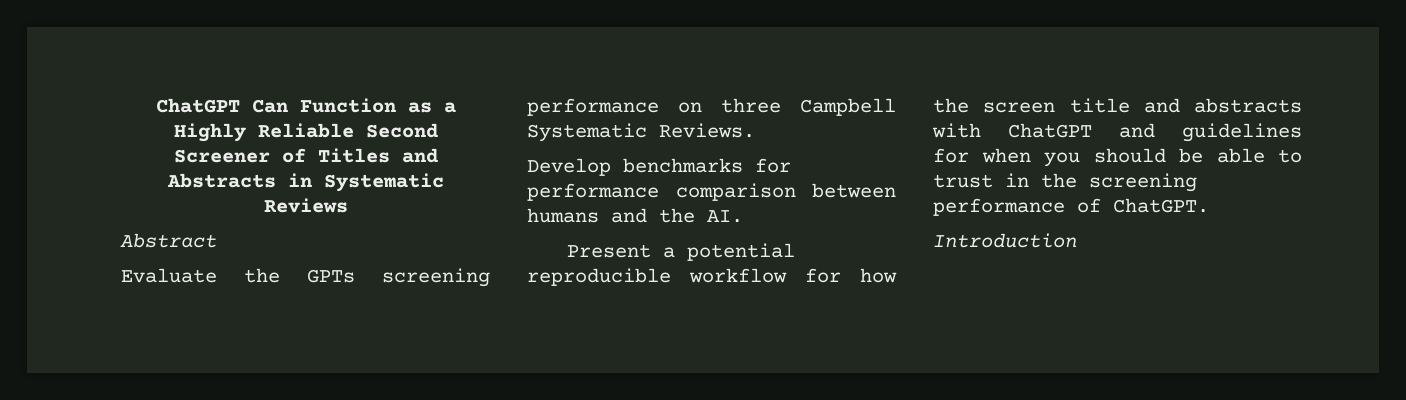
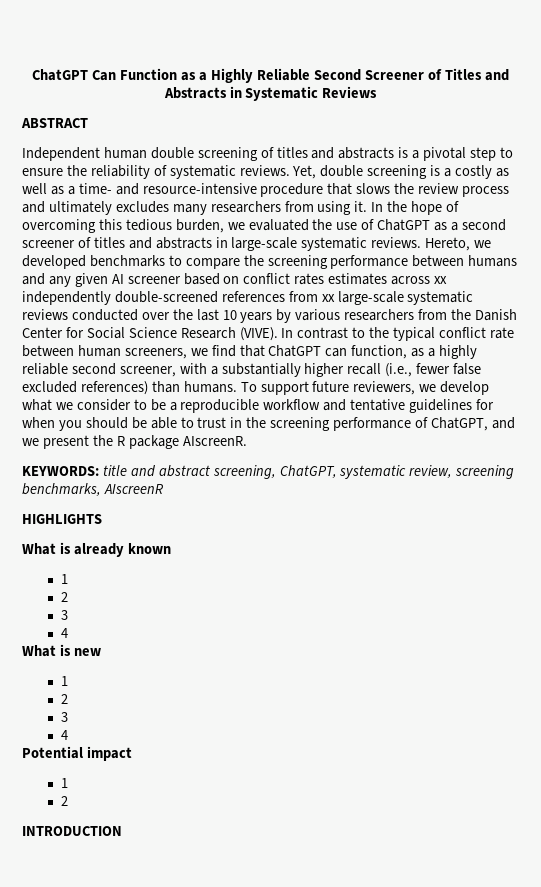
[120,233,217,248] [121,268,490,287] [527,98,896,116] [527,123,755,142] [527,158,791,176] [527,183,896,201] [527,208,743,223] [566,243,795,261] [527,268,897,286] [933,98,1302,113] [932,123,1155,138] Abstract // Evaluate the GPTs screening performance on three Campbell Systematic Reviews. // Develop benchmarks for performance comparison between humans and the AI. // Present a potential reproducible workflow for how the screen title and abstracts with ChatGPT and -> [21,118,88,128] [22,147,513,161] [22,165,509,179] [22,183,510,197] [22,201,460,215] [22,219,506,233] [22,237,492,251] [22,255,518,269] [22,273,448,287] [22,291,474,305] [22,309,517,323] [22,327,514,341] [22,345,478,359] [22,363,482,377] [22,381,490,395] [22,399,406,413] ABSTRACT // Independent human double screening of titles and abstracts is a pivotal step to ensure the reliability of systematic reviews. Yet, double screening is a costly as well as a time- and resource-intensive procedure that slows the review process and ultimately excludes many researchers from using it. In the hope of overcoming this tedious burden, we evaluated the use of ChatGPT as a second screener of titles and abstracts in large-scale systematic reviews. Hereto, we developed benchmarks to compare the screening performance between humans and any given AI screener based on conflict rates estimates across xx independently double-screened references from xx large-scale systematic reviews conducted over the last 10 years by various researchers from the Danish Center for Social Science Research (VIVE). In contrast to the typical conflict rate between human screeners, we find that ChatGPT can function, as a highly reliable second screener, with a substantially higher recall (i.e., fewer false excluded references) than humans. To support future reviewers, we develop what we consider to be a reproducible workflow and tentative
[1113,198,1209,213] [933,233,1077,248] ChatGPT. // Introduction -> [430,417,515,431] [22,435,247,449] [22,465,515,479] [22,483,163,496] [22,514,102,524] [22,542,171,557] [61,574,69,584] [61,592,69,602] [61,610,69,620] [61,628,69,638] [22,644,101,657] [61,676,69,686] [61,694,69,704] [61,712,69,722] [61,730,69,740] [22,746,132,761] [61,778,69,788] [61,796,69,806] [22,826,122,836] ChatGPT, and we present the R package AIscreenR. // KEYWORDS: title and abstract screening, ChatGPT, systematic review, screening benchmarks, AIscreenR // HIGHLIGHTS // What is already known // 1 // 2 // 3 // 4 // What is new // 1 // 2 // 3 // 4 // Potential impact // 1 // 2 // INTRODUCTION

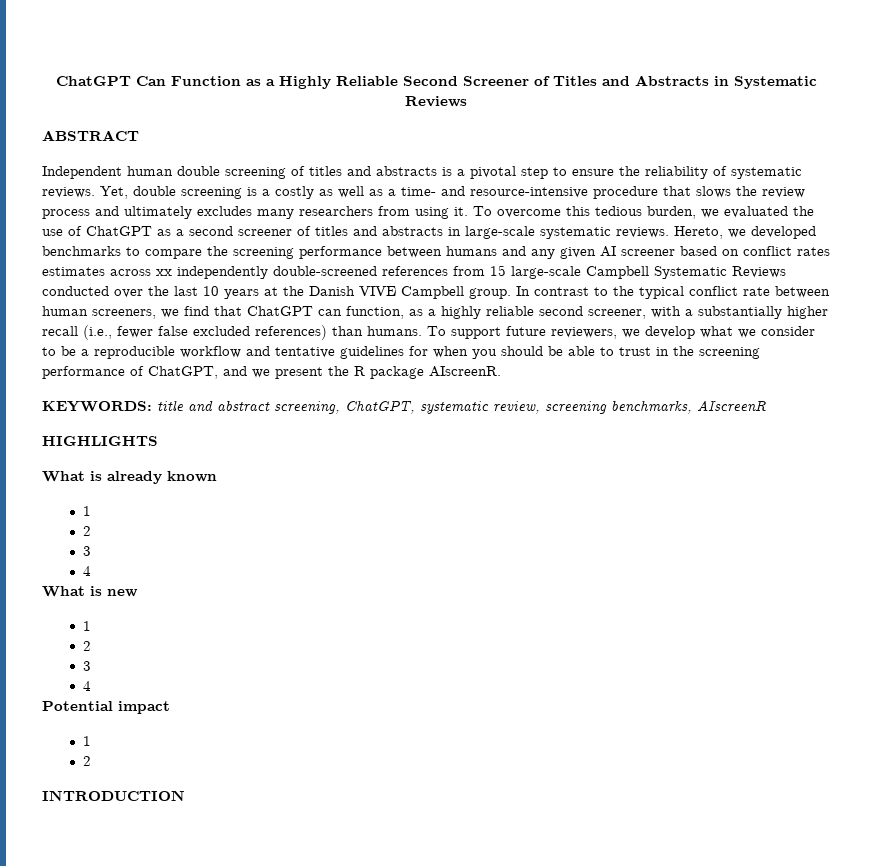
[371,201,460,215] [22,219,96,233] In the hope of overcoming -> [473,206,561,218] To overcome
[321,291,474,305] [22,309,68,320] xx large-scale systematic reviews -> [490,265,786,279] 15 large-scale Campbell Systematic Reviews
[276,309,517,323] [22,327,278,341] by various researchers from the Danish Center for Social Science Research (VIVE). -> [264,286,511,299] at the Danish VIVE Campbell group.

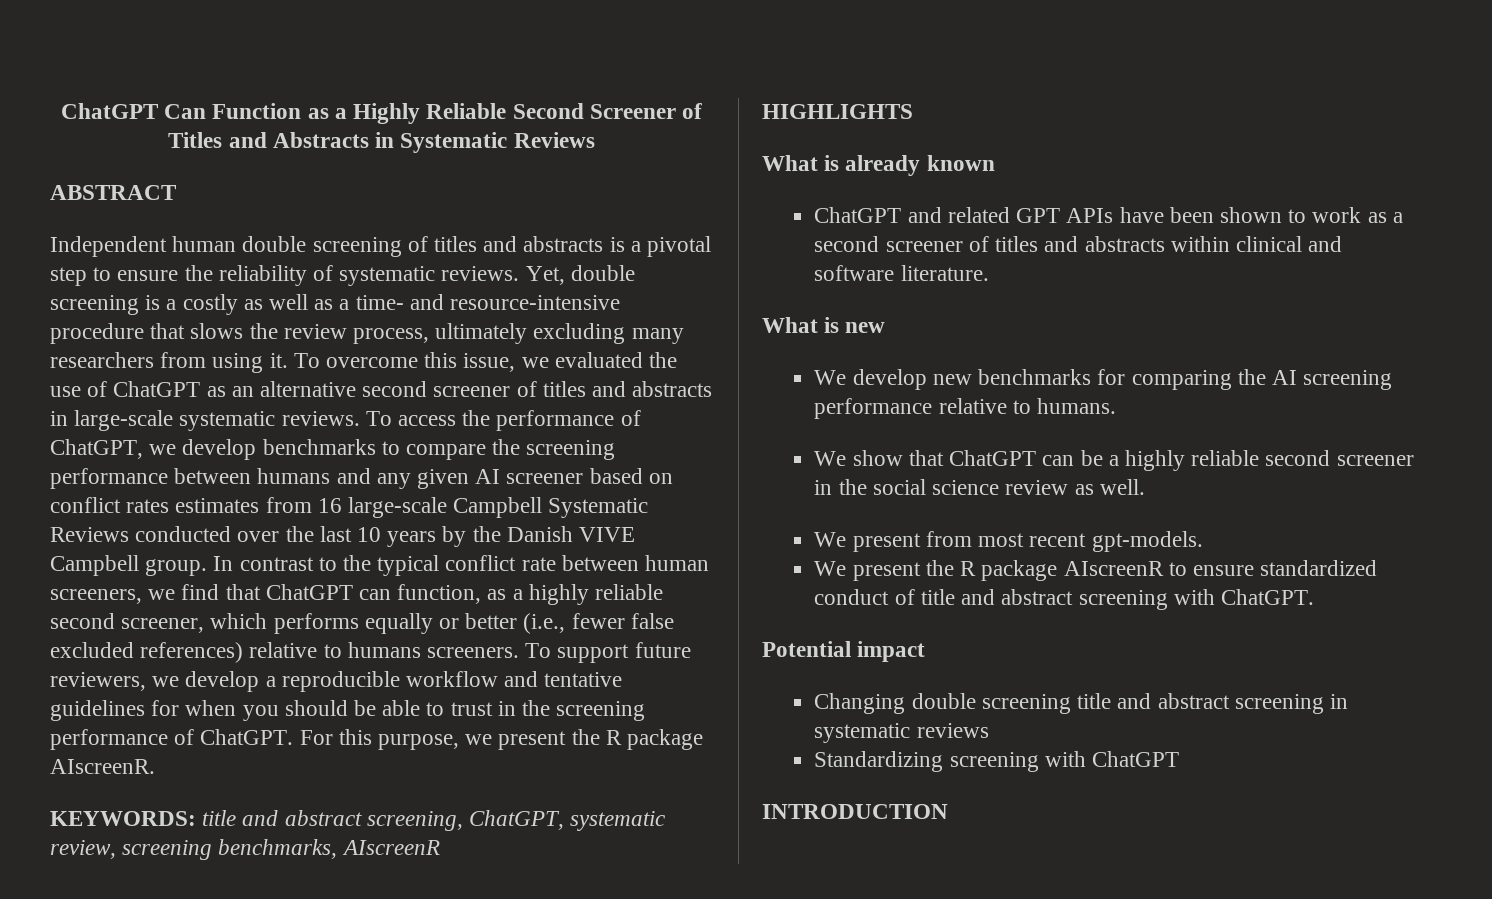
[42,206,252,219] process and ultimately excludes -> [353,323,626,344] process, ultimately excluding
[595,206,696,219] tedious burden, -> [463,353,516,372] issue,
[176,229,184,236] a -> [231,381,357,397] an alternative
[674,226,816,239] Hereto, we developed -> [365,410,641,431] [50,439,257,460] To access the performance of ChatGPT, we develop
[110,265,506,279] across xx independently double-screened references from 15 -> [265,497,342,513] from 16
[264,287,278,296] at -> [442,526,467,547] by
[651,306,828,319] [42,326,78,336] with a substantially higher recall -> [210,613,518,634] which performs equally or better
[332,326,422,336] than humans. -> [249,642,520,658] relative to humans screeners.
[700,326,815,338] [42,346,76,356] what we consider to be -> (260, 681) none
[148,366,247,379] ChatGPT, and -> [200,729,460,750] ChatGPT. For this purpose,
[83,506,92,516] [83,526,92,536] [83,546,92,556] [83,566,92,576] [42,586,138,597] [83,621,92,631] [83,641,92,651] [83,661,92,671] [83,681,92,691] [42,701,170,714] [83,736,92,746] [83,756,92,766] 1 // 2 // 3 // 4 // What is new // 1 // 2 // 3 // 4 // Potential impact // 1 // 2 -> [814,207,1403,223] [814,236,1343,252] [814,265,989,281] [762,317,886,333] [814,369,1393,390] [814,398,1117,419] [814,450,1414,471] [814,479,1145,495] [814,531,1203,552] [814,560,1378,581] [814,589,1314,610] [762,641,926,662] [814,693,1348,714] [814,723,989,743] [814,751,1180,772] ChatGPT and related GPT APIs have been shown to work as a second screener of titles and abstracts within clinical and software literature. // What is new // We develop new benchmarks for comparing the AI screening performance relative to humans. // We show that ChatGPT can be a highly reliable second screener in the social science review as well. // We present from most recent gpt-models. // We present the R package AIscreenR to ensure standardized conduct of title and abstract screening with ChatGPT. // Potential impact // Changing double screening title and abstract screening in systematic reviews // Standardizing screening with ChatGPT

